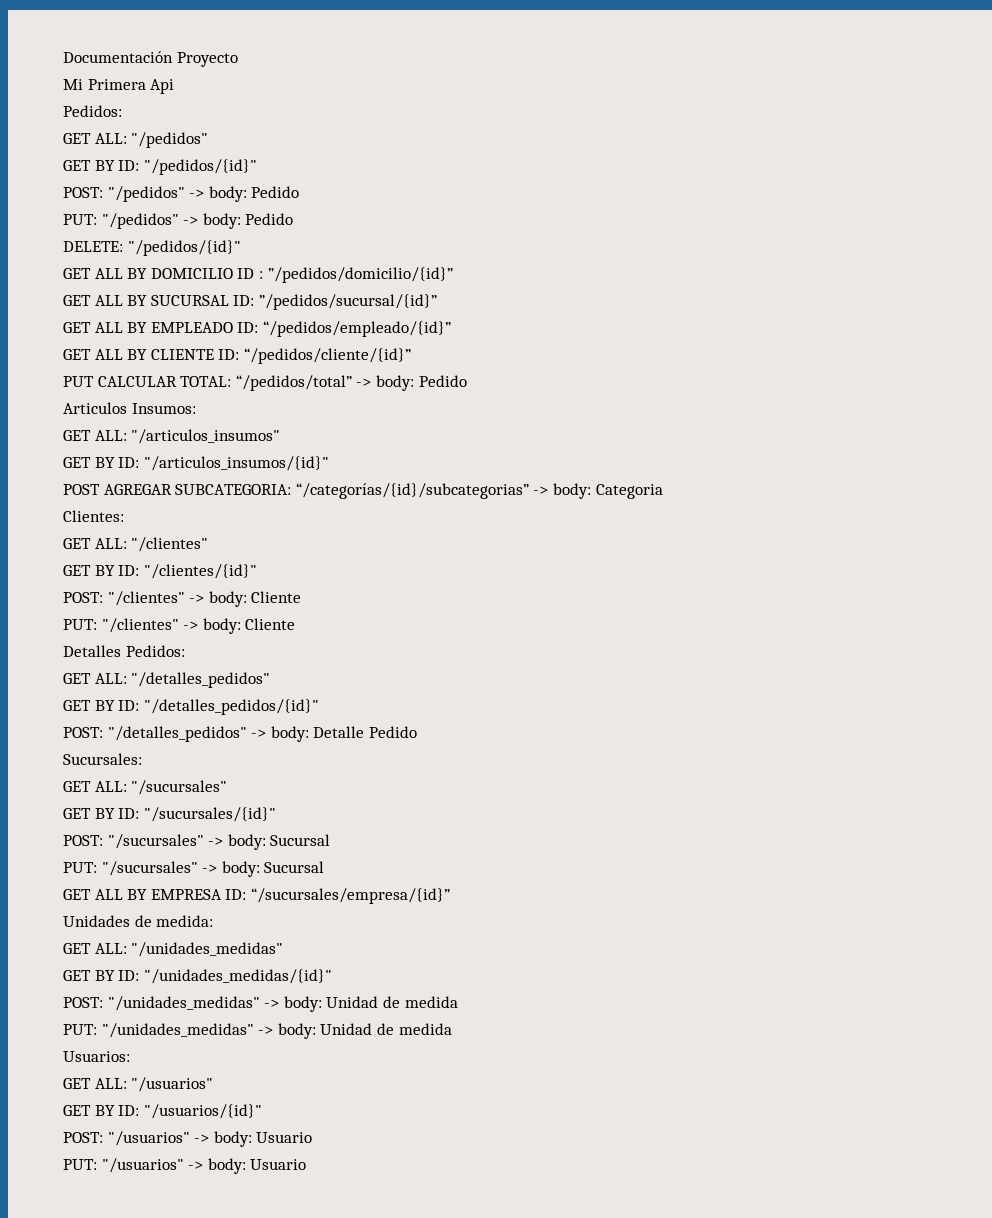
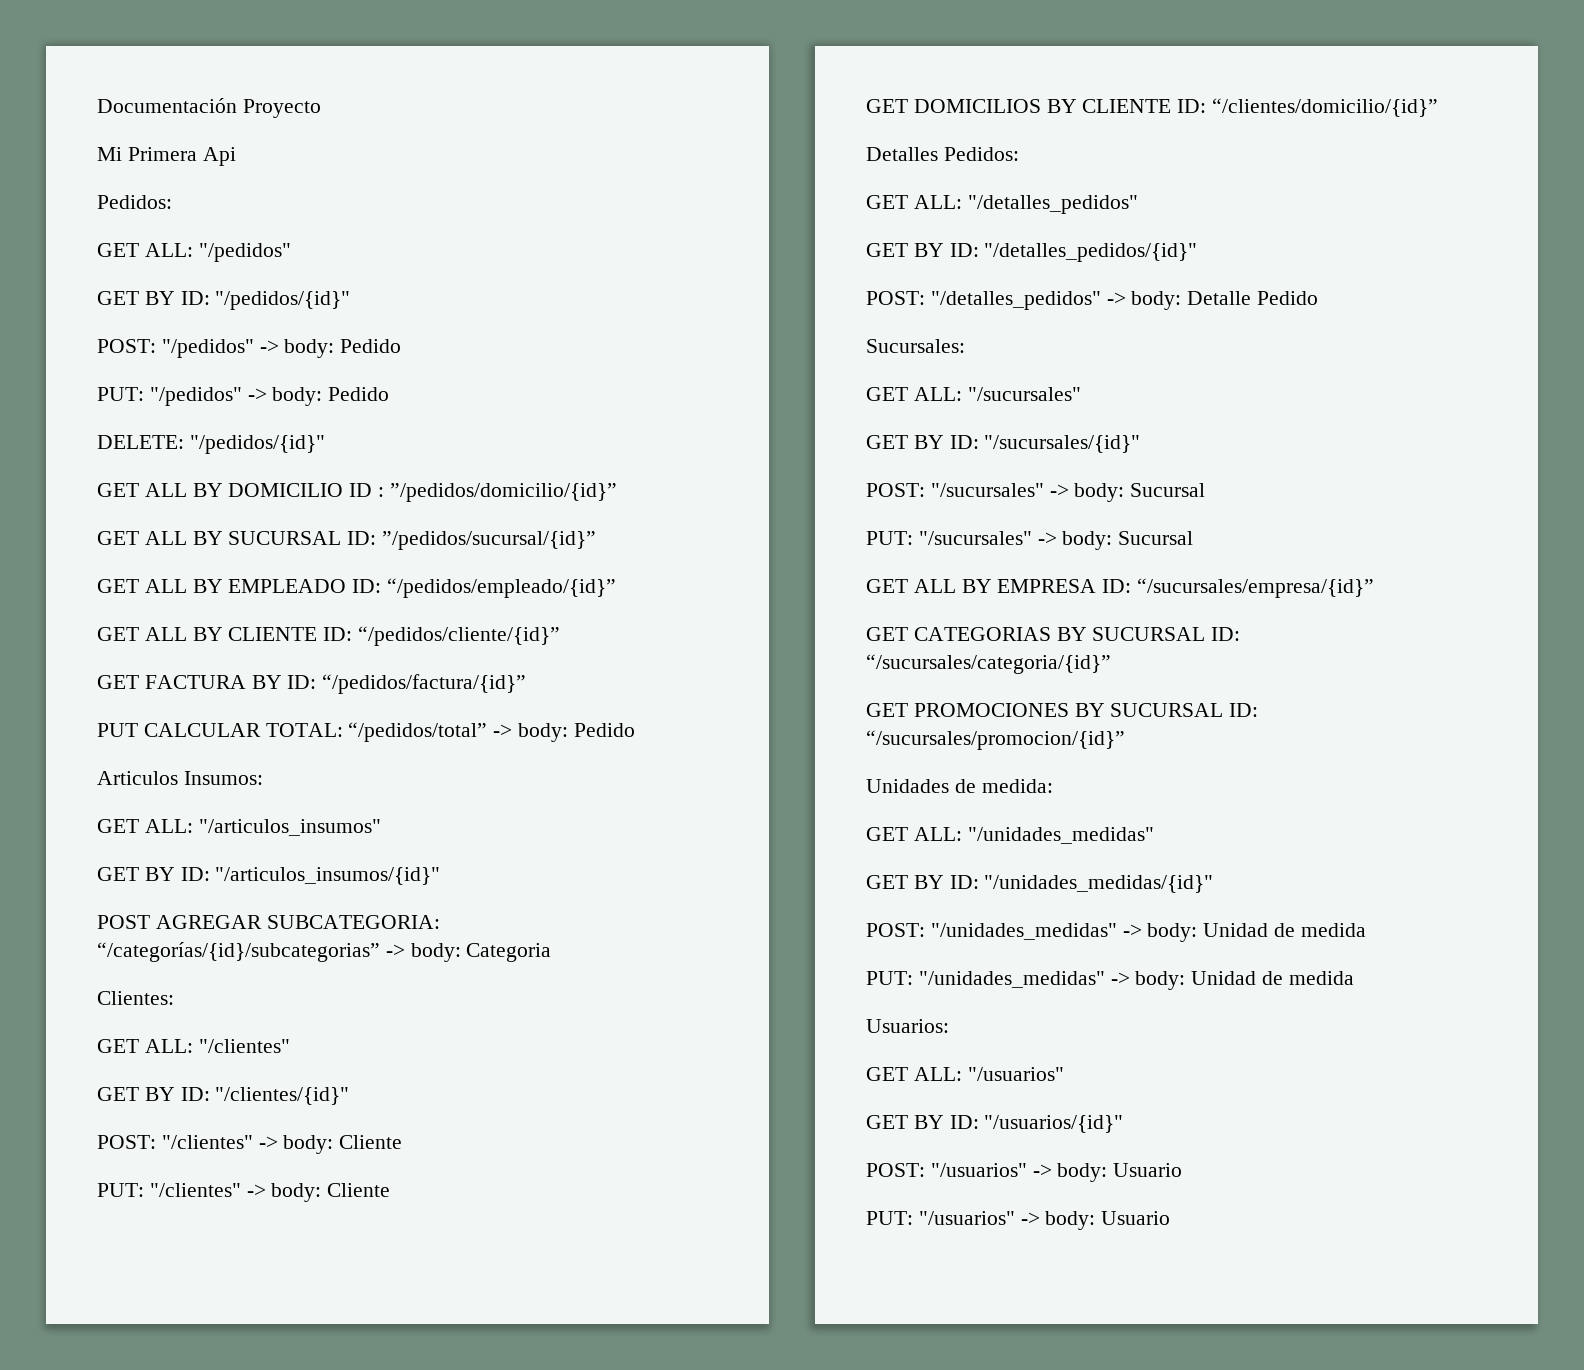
(411, 356) none -> [97,674,527,694] // GET FACTURA BY ID: “/pedidos/factura/{id}”
(296, 624) none -> [866,98,1439,117] // GET DOMICILIOS BY CLIENTE ID: “/clientes/domicilio/{id}”
(450, 896) none -> [866,627,1241,641] [866,654,1111,674] [866,703,1259,717] [866,730,1125,750] // GET CATEGORIAS BY SUCURSAL ID: “/sucursales/categoria/{id}” // GET PROMOCIONES BY SUCURSAL ID: “/sucursales/promocion/{id}”

